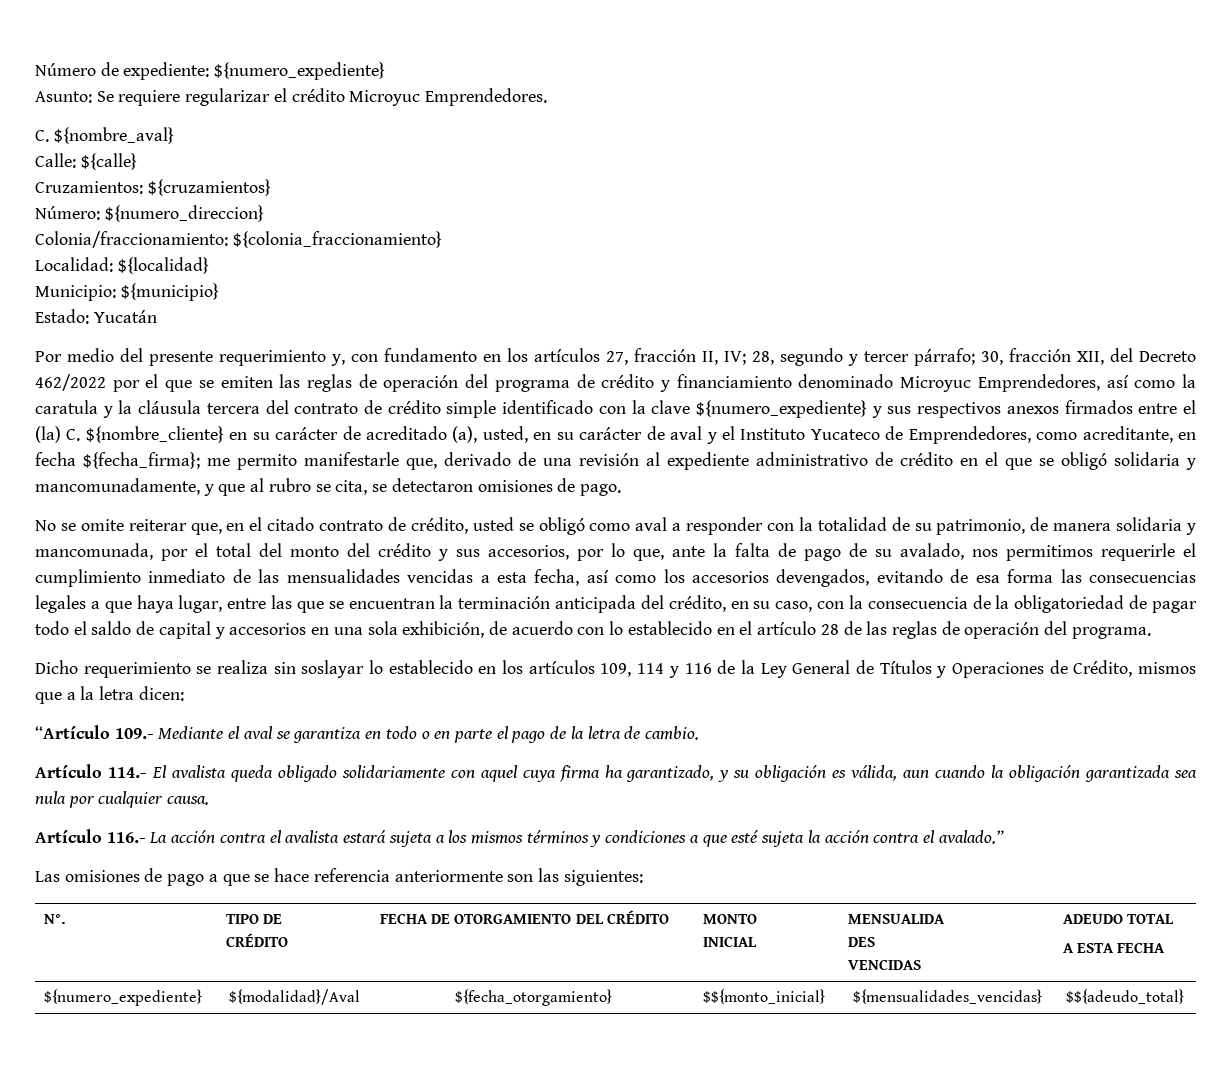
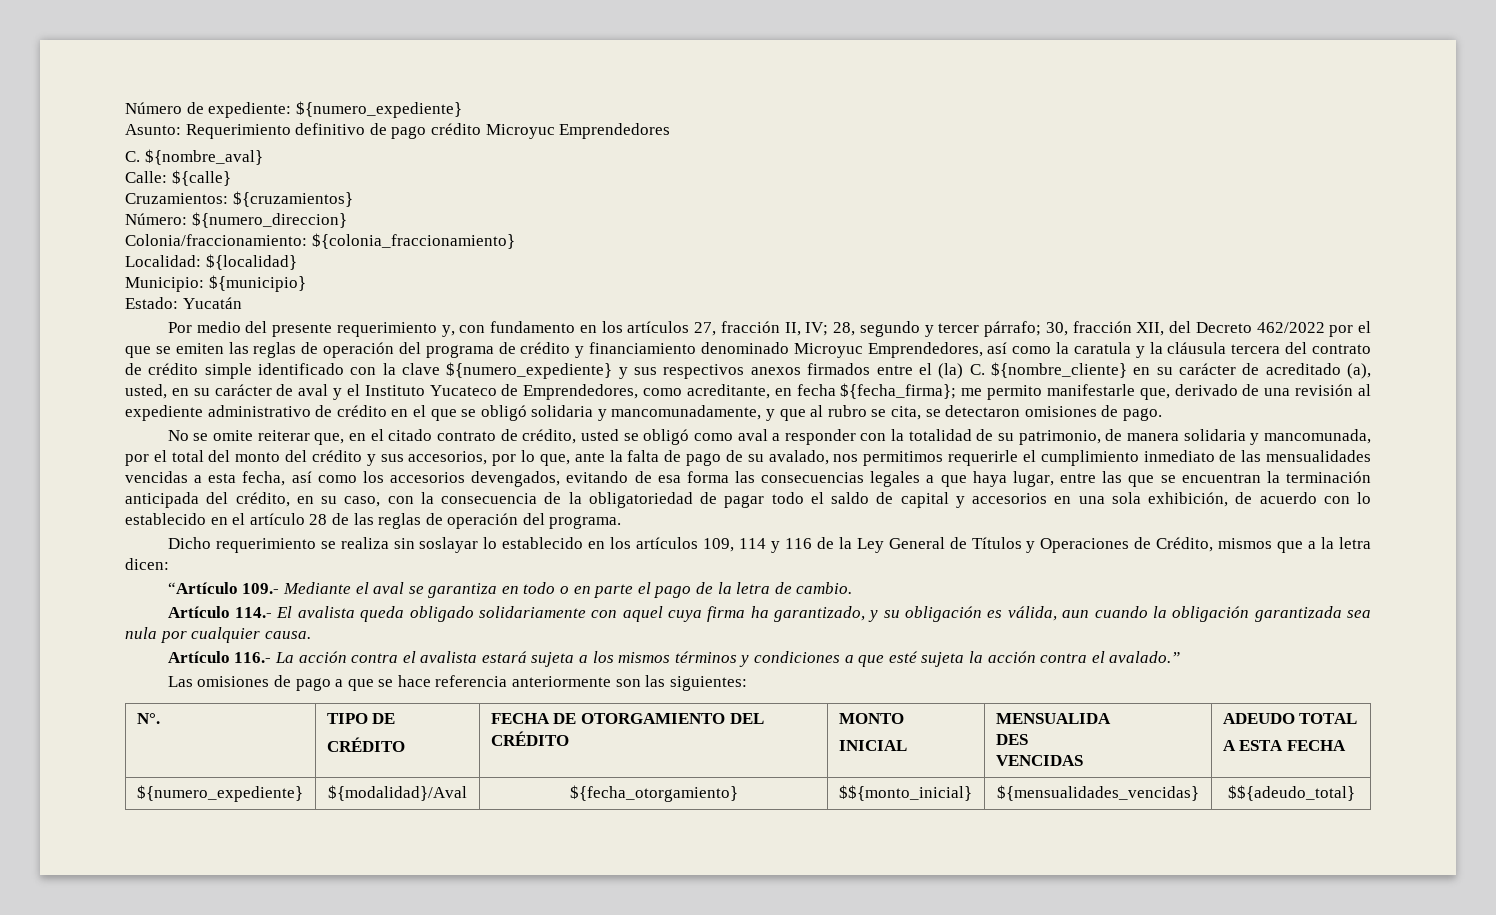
[96,88,287,106] Se requiere regularizar el -> [185,123,427,139] Requerimiento definitivo de pago
[425,88,548,106] Emprendedores. -> [559,123,671,139] Emprendedores

